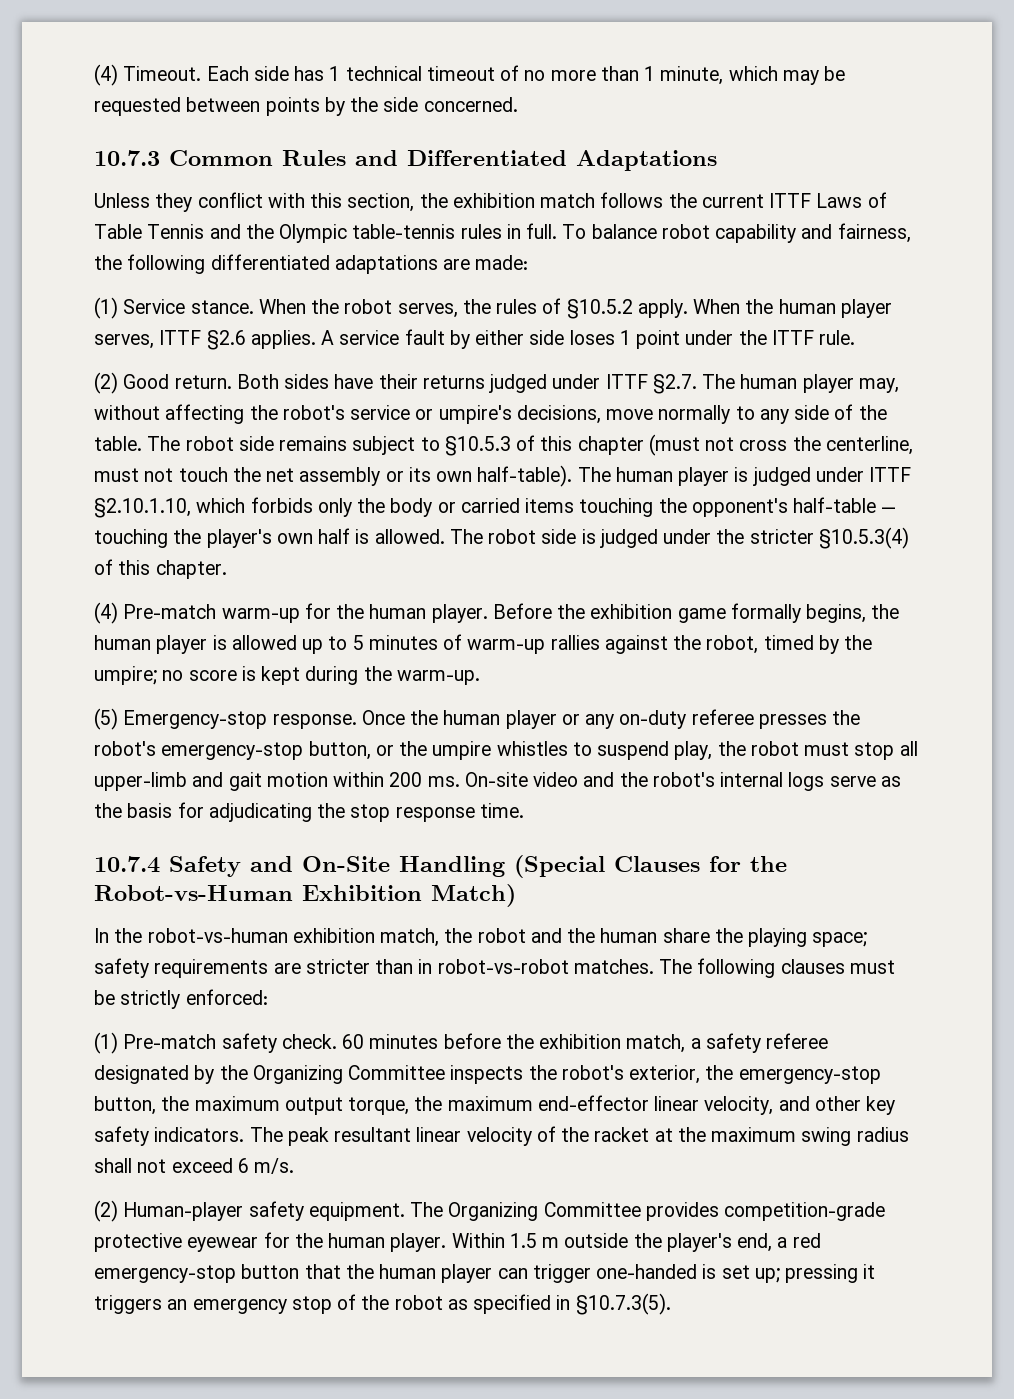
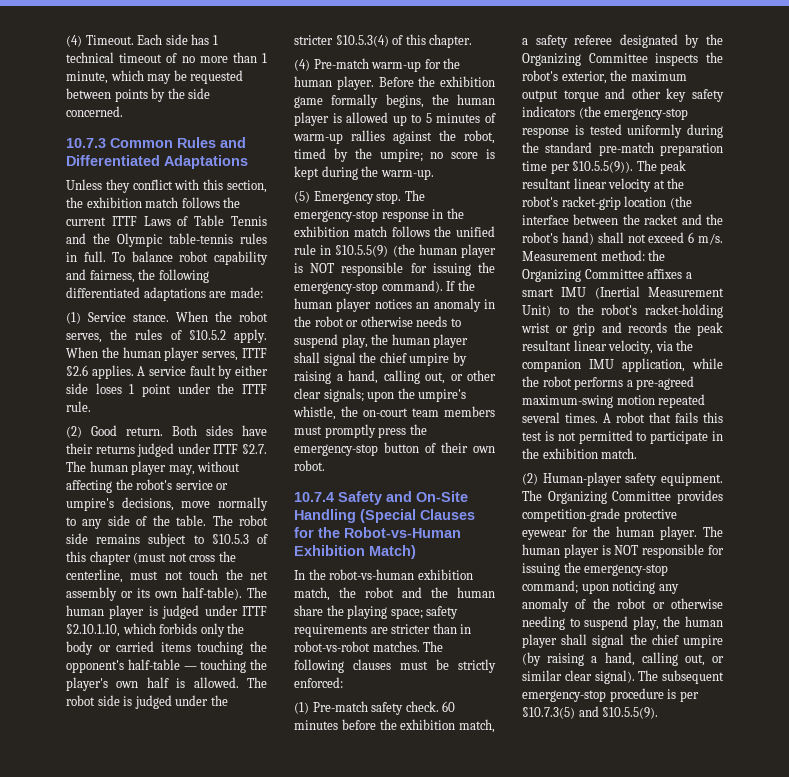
[123,709,861,729] [94,741,918,760] [94,772,901,791] [94,802,524,822] Emergency-stop response. Once the human player or any on-duty referee presses the robot's emergency-stop button, or the umpire whistles to suspend play, the robot must stop all upper-limb and gait motion within 200 ms. On-site video and the robot's internal logs serve as the basis for adjudicating the stop response time. -> [313,190,425,204] [294,208,464,222] [294,226,495,237] [294,244,496,258] [294,262,495,276] [294,280,475,294] [294,298,495,312] [294,316,461,327] [294,334,469,348] [294,352,467,366] [294,370,496,384] [294,388,467,402] [293,406,495,420] [294,424,427,438] [294,442,495,456] [294,460,325,471] Emergency stop. The emergency-stop response in the exhibition match follows the unified rule in §10.5.5(9) (the human player is NOT responsible for issuing the emergency-stop command). If the human player notices an anomaly in the robot or otherwise needs to suspend play, the human player shall signal the chief umpire by raising a hand, calling out, or other clear signals; upon the umpire's whistle, the on-court team members must promptly press the emergency-stop button of their own robot.
[738,1066,881,1084] [94,1095,896,1115] [94,1126,245,1146] emergency-stop button, the maximum output torque, the maximum end-effector linear velocity, and other key safety indicators. -> [630,71,687,81] [522,88,724,102] [522,106,689,120] [522,124,723,138] [522,142,723,156] [522,161,634,174] maximum output torque and other key safety indicators (the emergency-stop response is tested uniformly during the standard pre-match preparation time per §10.5.5(9)).
[536,1126,909,1146] of the racket at the maximum swing radius -> [653,178,685,189] [522,196,692,210] [522,214,723,225] [522,232,594,245] at the robot's racket-grip location (the interface between the racket and the robot's hand)
(295, 1166) none -> [522,250,666,261] [522,269,692,282] [522,286,724,299] [522,304,723,318] [521,322,723,336] [522,340,694,354] [522,358,723,372] [522,376,695,390] [522,394,706,408] [522,412,723,423] [522,430,723,444] [522,448,638,459] Measurement method: the Organizing Committee affixes a smart IMU (Inertial Measurement Unit) to the robot's racket-holding wrist or grip and records the peak resultant linear velocity, via the companion IMU application, while the robot performs a pre-agreed maximum-swing motion repeated several times. A robot that fails this test is not permitted to participate in the exhibition match.
[451,1233,821,1252] [94,1264,876,1283] [94,1293,671,1315] Within 1.5 m outside the player's end, a red emergency-stop button that the human player can trigger one-handed is set up; pressing it triggers an emergency stop of the robot as specified in §10.7.3(5). -> [703,526,723,537] [522,544,724,558] [522,562,669,576] [522,580,679,594] [522,598,723,612] [522,616,723,630] [522,634,723,648] [522,652,724,666] [522,670,724,684] [522,688,699,702] [522,706,659,719] The human player is NOT responsible for issuing the emergency-stop command; upon noticing any anomaly of the robot or otherwise needing to suspend play, the human player shall signal the chief umpire (by raising a hand, calling out, or similar clear signal). The subsequent emergency-stop procedure is per §10.7.3(5) and §10.5.5(9).

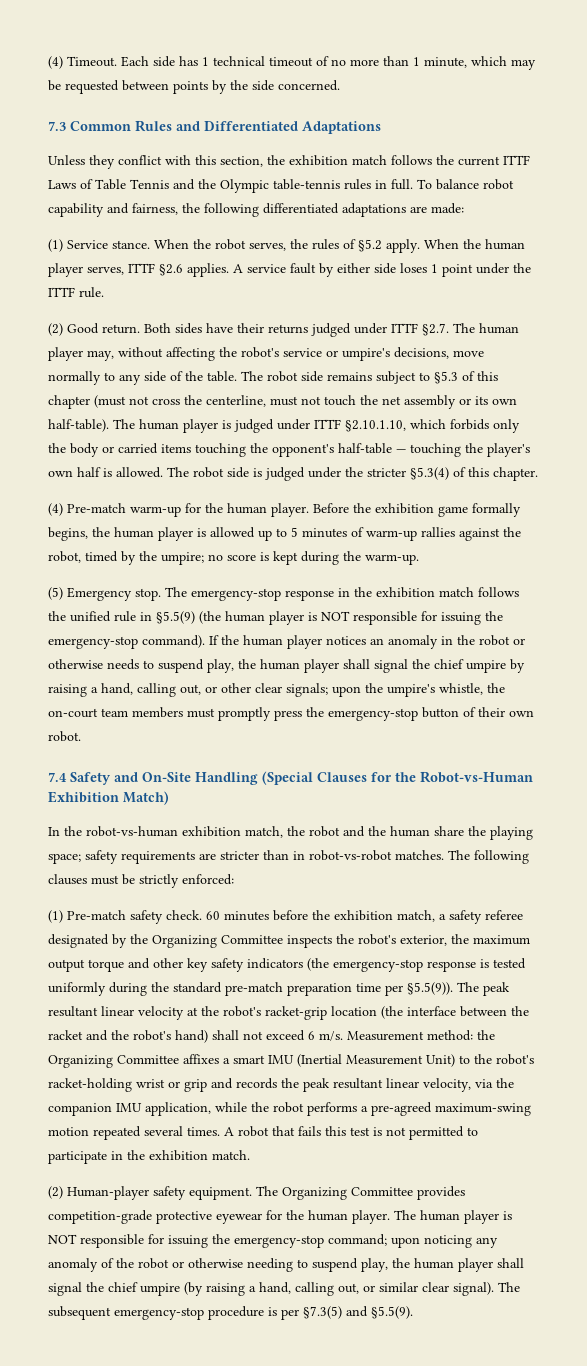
[66,138,106,148] 10.7.3 -> [48,121,66,131] 7.3
[188,330,226,340] §10.5.2 -> [358,239,382,252] §5.2
[211,534,249,544] §10.5.3 -> [434,371,458,384] §5.3
[335,35,389,47] §10.5.3(4) -> [410,467,449,480] §5.3(4)
[335,245,389,257] §10.5.5(9) -> [156,611,195,624] §5.5(9)
[294,492,334,502] 10.7.4 -> [48,772,67,782] 7.4
[572,161,634,173] §10.5.5(9)). -> [407,982,453,995] §5.5(9)).
[522,706,659,719] §10.7.3(5) and §10.5.5(9). -> [303,1306,413,1319] §7.3(5) and §5.5(9).

